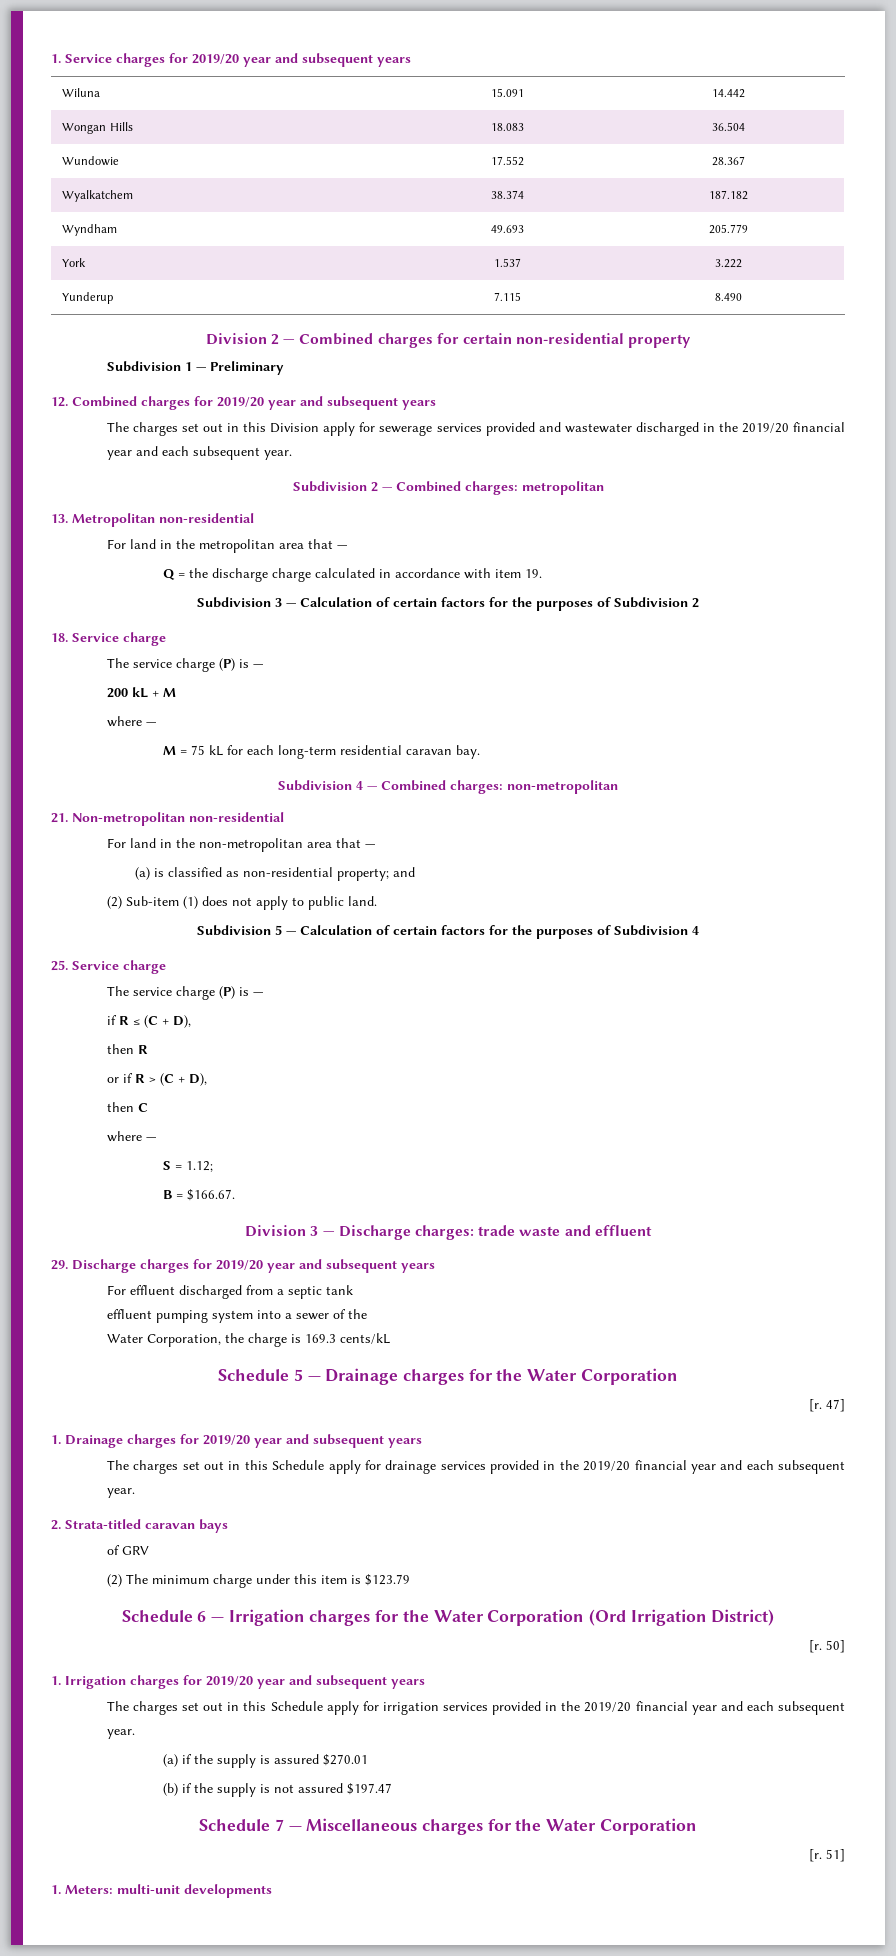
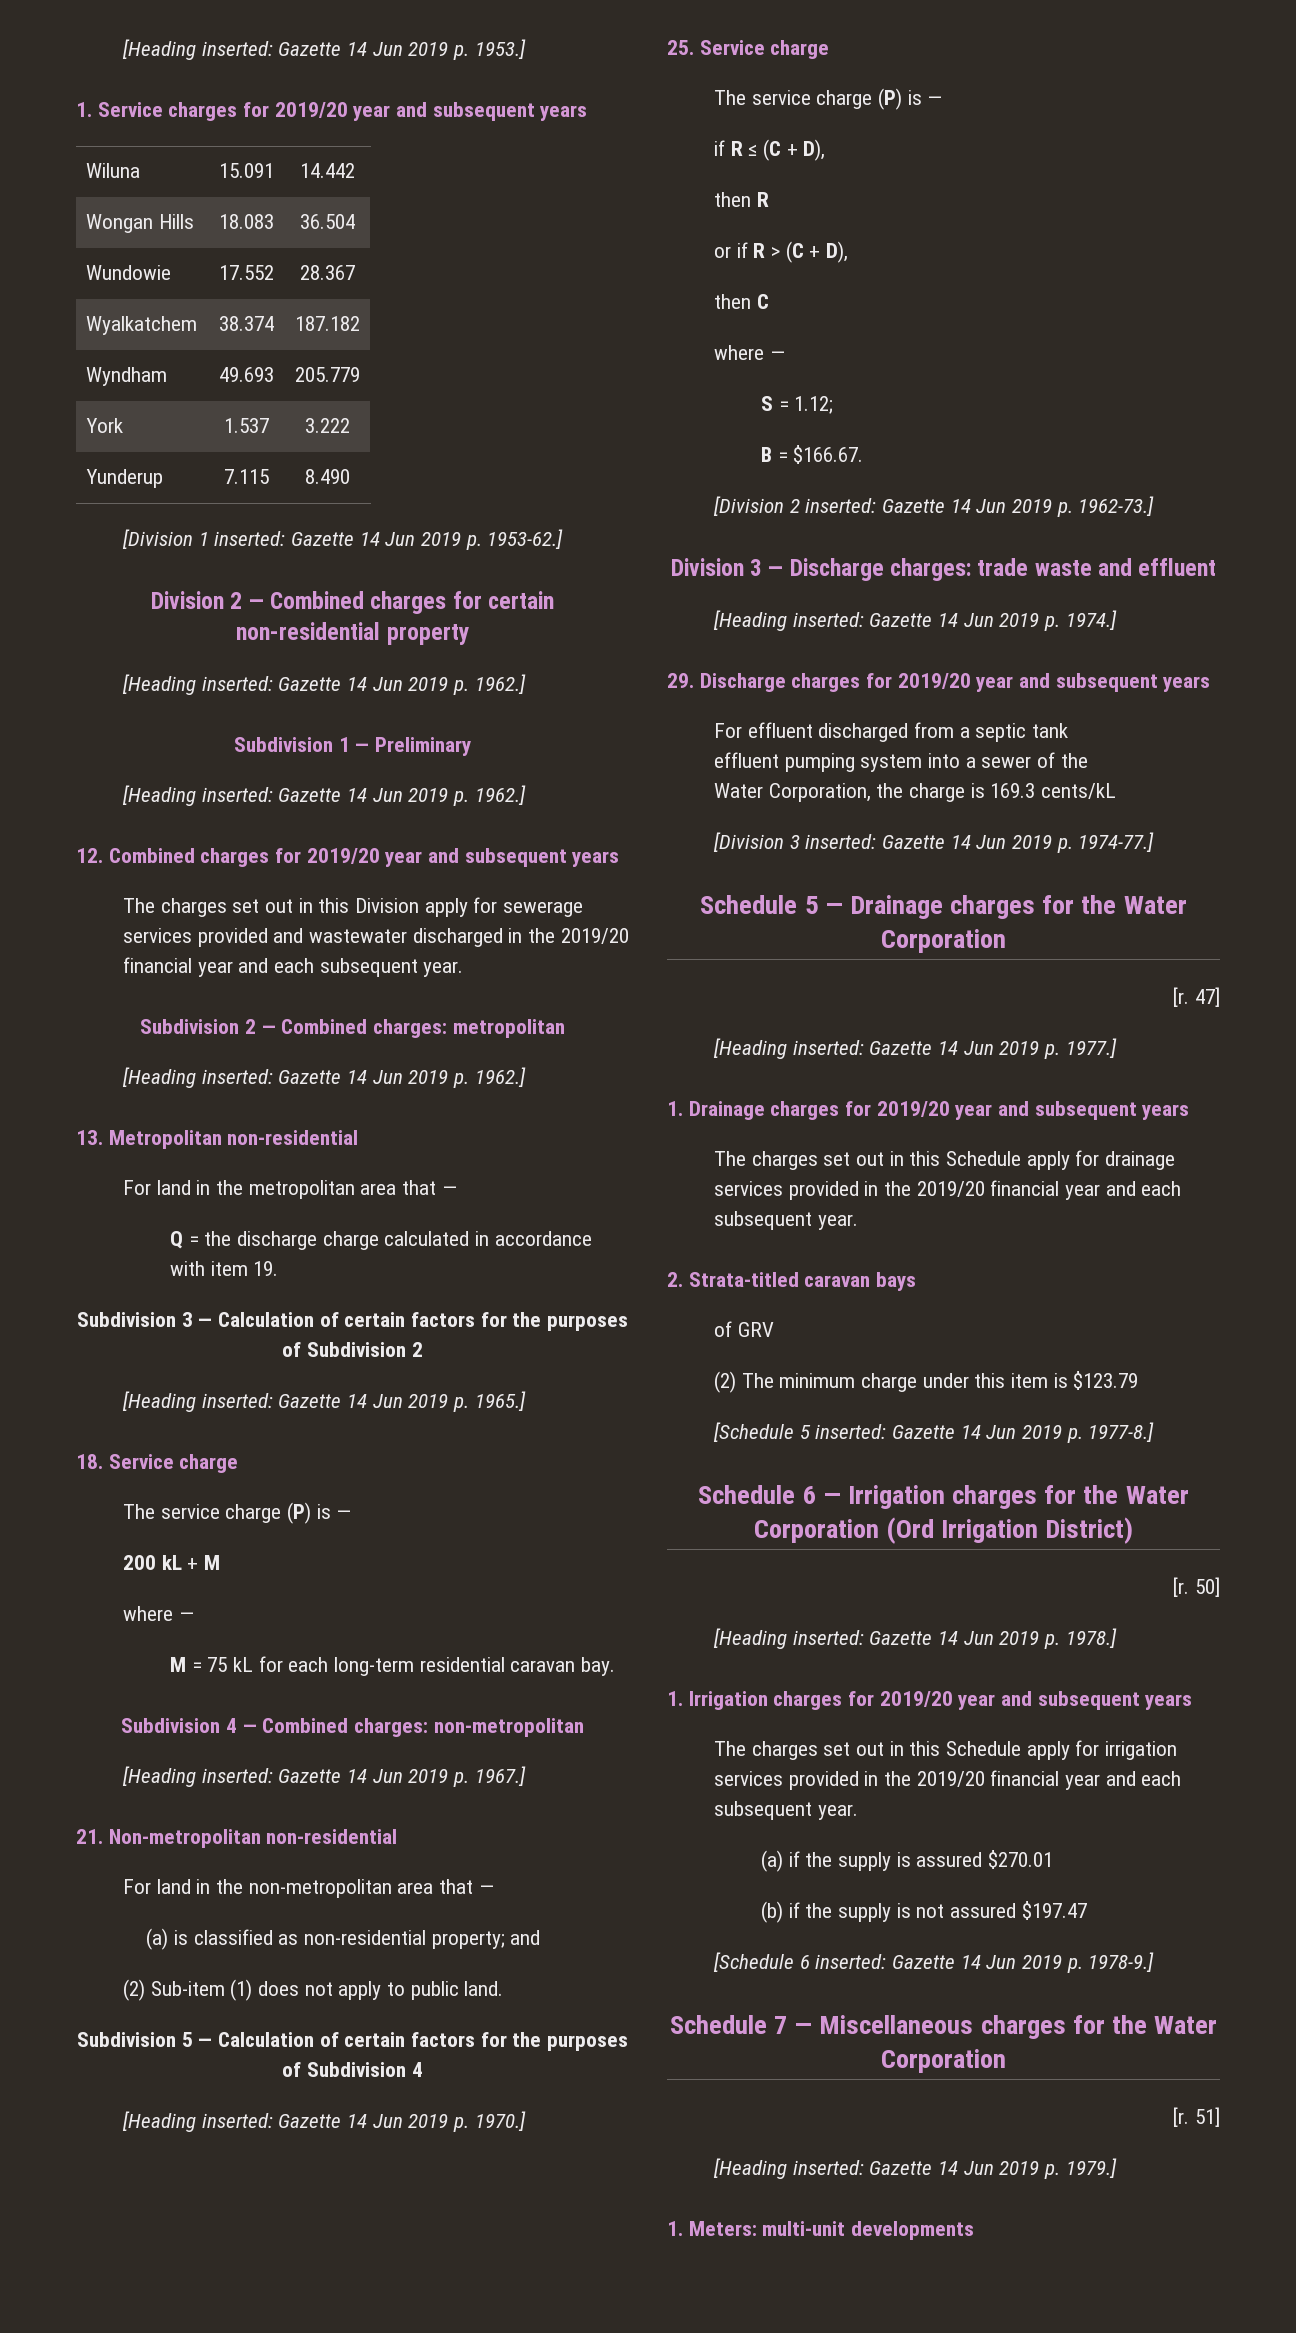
(51, 58) none -> [121,39,526,60] [Heading inserted: Gazette 14 Jun 2019 p. 1953.] //
(742, 297) none -> [121,529,564,550] // [Division 1 inserted: Gazette 14 Jun 2019 p. 1953-62.]
[106,361,284,375] Subdivision 1 — Preliminary -> [121,674,526,695] [233,737,472,756] [121,785,526,806] [Heading inserted: Gazette 14 Jun 2019 p. 1962.] // Subdivision 1 — Preliminary // [Heading inserted: Gazette 14 Jun 2019 p. 1962.]
(604, 488) none -> [121,1067,526,1088] // [Heading inserted: Gazette 14 Jun 2019 p. 1962.]
(699, 603) none -> [121,1391,526,1412] // [Heading inserted: Gazette 14 Jun 2019 p. 1965.]
(618, 787) none -> [121,1766,526,1787] // [Heading inserted: Gazette 14 Jun 2019 p. 1967.]
(699, 930) none -> [121,2111,526,2132] // [Heading inserted: Gazette 14 Jun 2019 p. 1970.]
(235, 1195) none -> [712,496,1155,517] // [Division 2 inserted: Gazette 14 Jun 2019 p. 1962-73.]
(652, 1230) none -> [712,610,1117,631] // [Heading inserted: Gazette 14 Jun 2019 p. 1974.]
(390, 1338) none -> [712,832,1155,853] // [Division 3 inserted: Gazette 14 Jun 2019 p. 1974-77.]
(845, 1405) none -> [712,1038,1117,1059] // [Heading inserted: Gazette 14 Jun 2019 p. 1977.]
(410, 1580) none -> [712,1422,1155,1443] // [Schedule 5 inserted: Gazette 14 Jun 2019 p. 1977-8.]
(845, 1646) none -> [712,1628,1117,1649] // [Heading inserted: Gazette 14 Jun 2019 p. 1978.]
(392, 1789) none -> [712,1952,1155,1973] // [Schedule 6 inserted: Gazette 14 Jun 2019 p. 1978-9.]
(845, 1855) none -> [712,2158,1117,2179] // [Heading inserted: Gazette 14 Jun 2019 p. 1979.]

